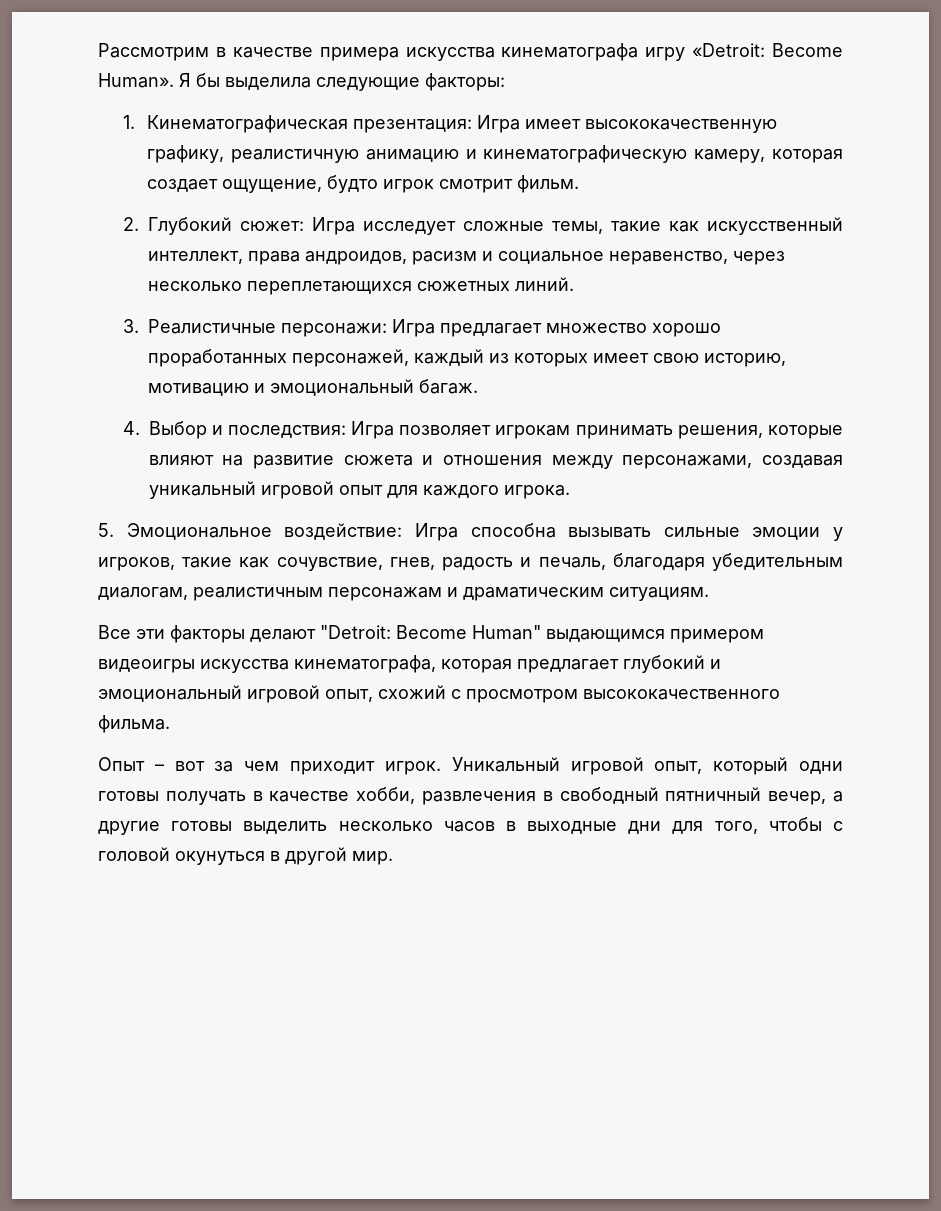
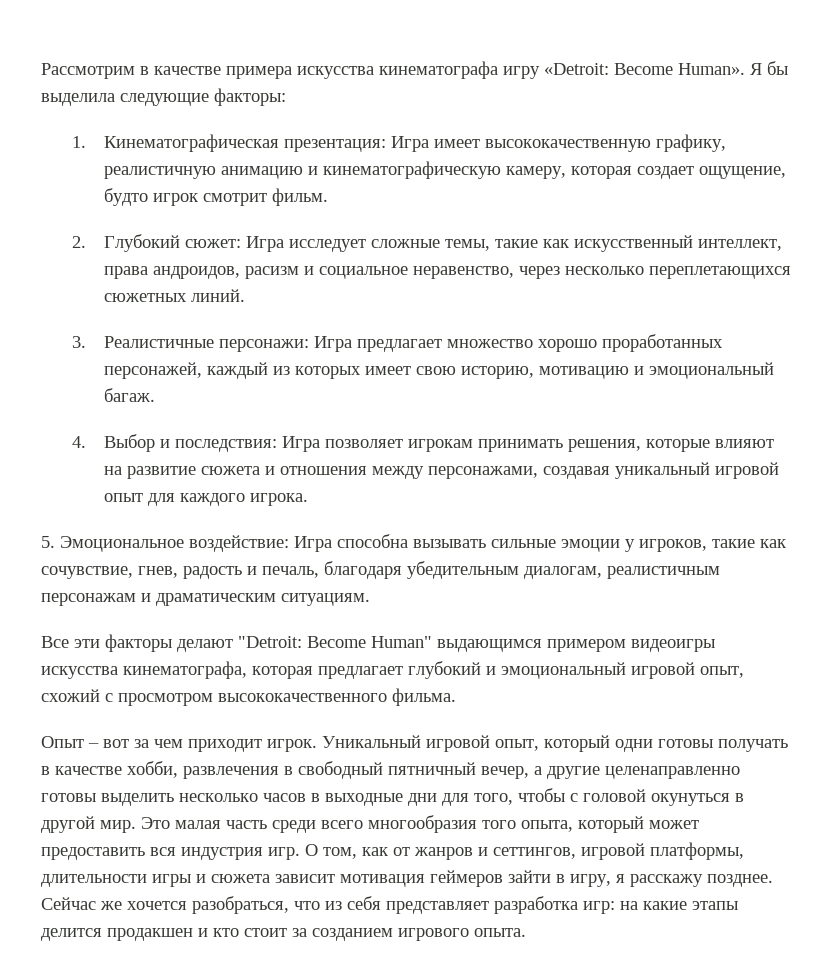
(160, 828) none -> [605,766,740,779] целенаправленно
(393, 858) none -> [141,815,699,833] [41,842,744,860] [41,870,773,887] [41,896,738,914] [41,928,526,941] Это малая часть среди всего многообразия того опыта, который может предоставить вся индустрия игр. О том, как от жанров и сеттингов, игровой платформы, длительности игры и сюжета зависит мотивация геймеров зайти в игру, я расскажу позднее. Сейчас же хочется разобраться, что из себя представляет разработка игр: на какие этапы делится продакшен и кто стоит за созданием игрового опыта.

